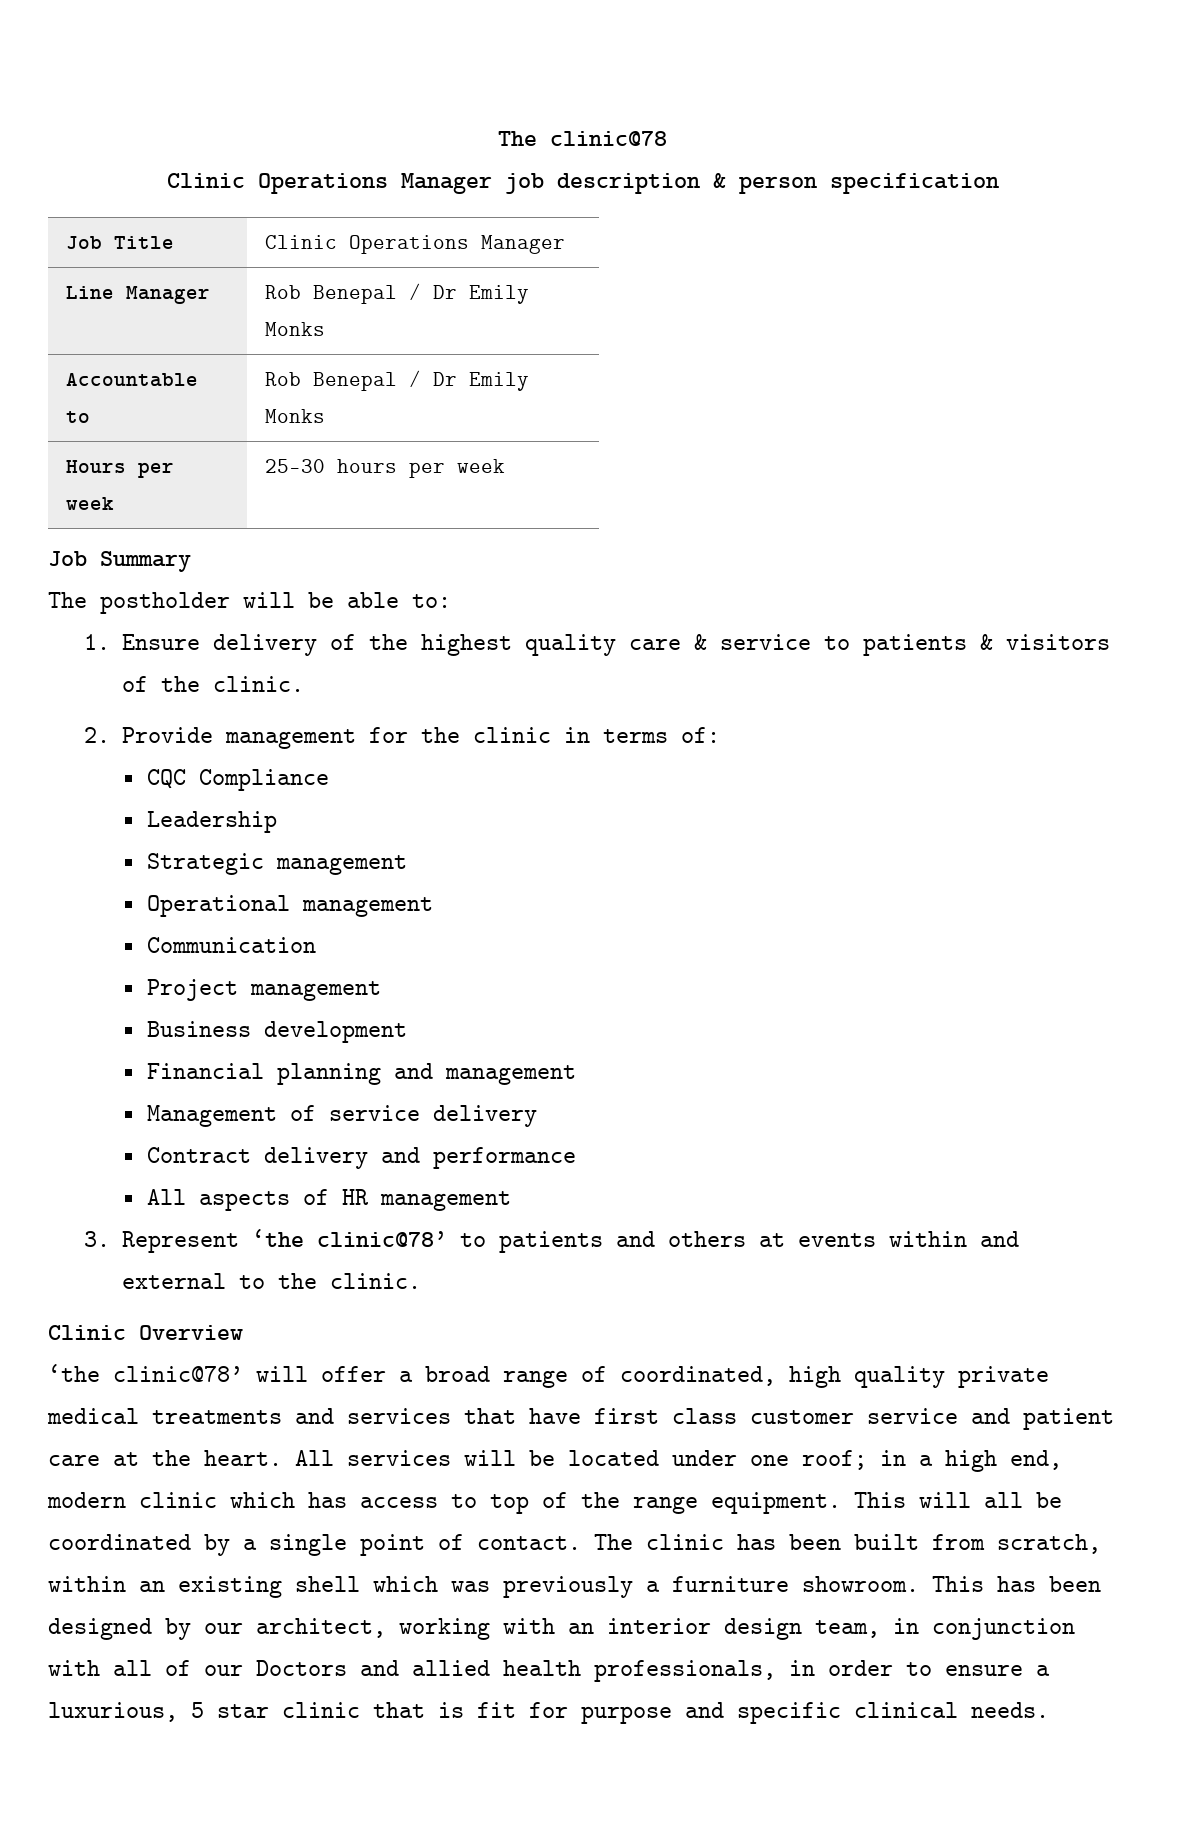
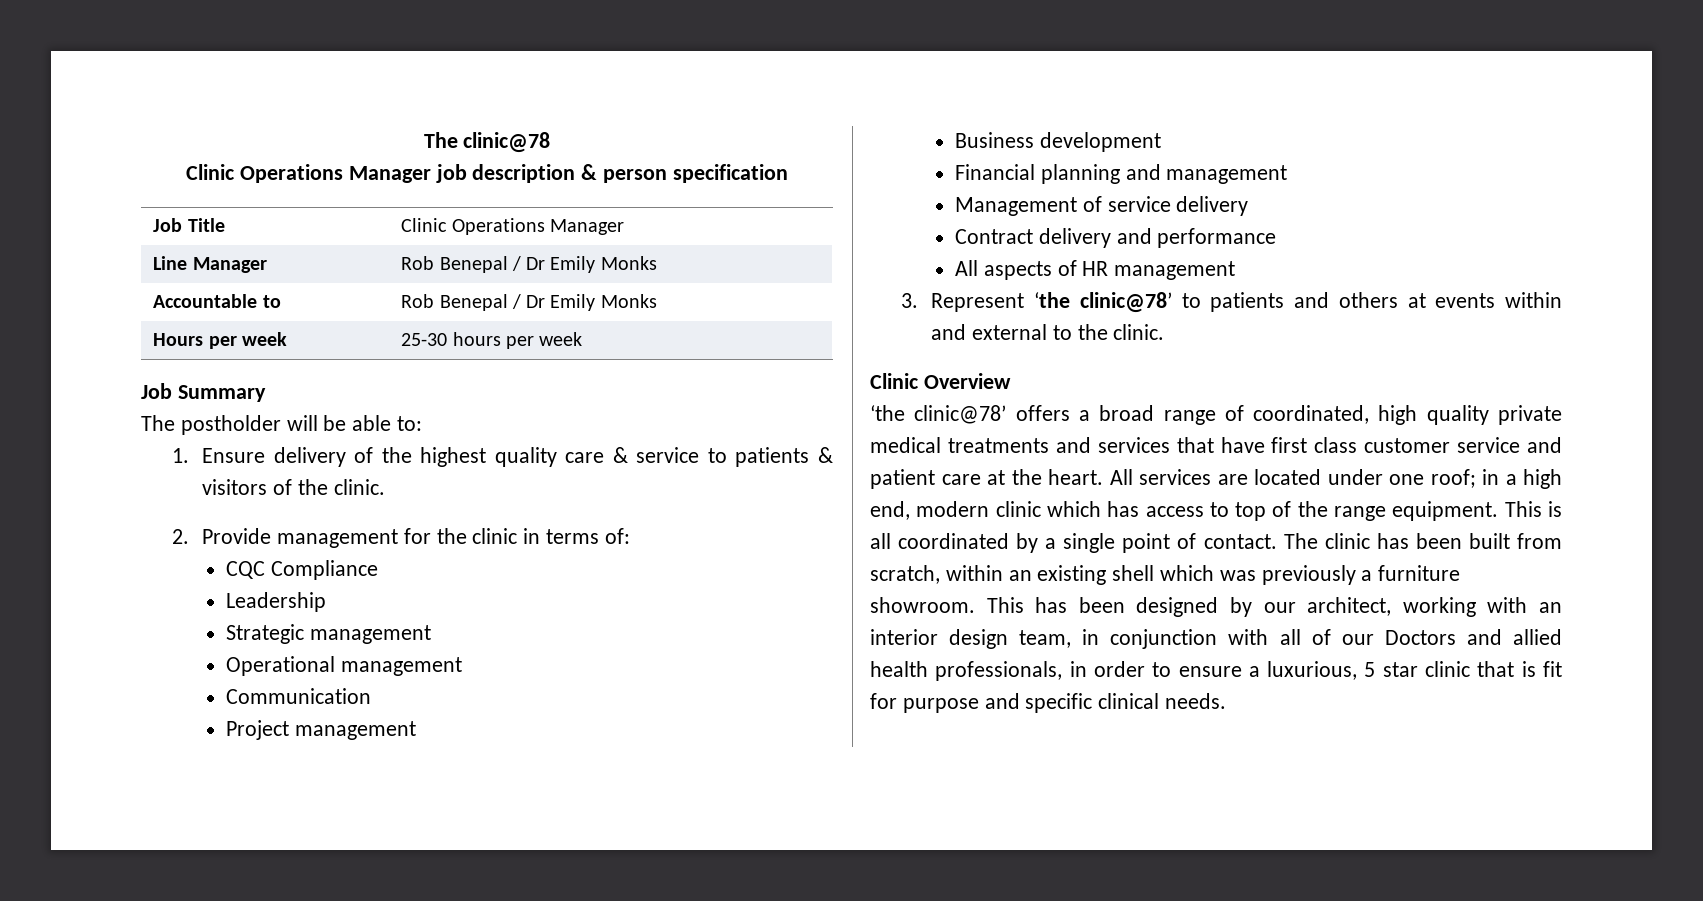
[256,1366,386,1382] will offer -> [1015,405,1070,421] offers
[464,1450,555,1466] will be -> [1217,474,1248,485] are
[919,1492,1062,1508] will all be -> [1548,501,1562,517] [870,533,891,549] is all

